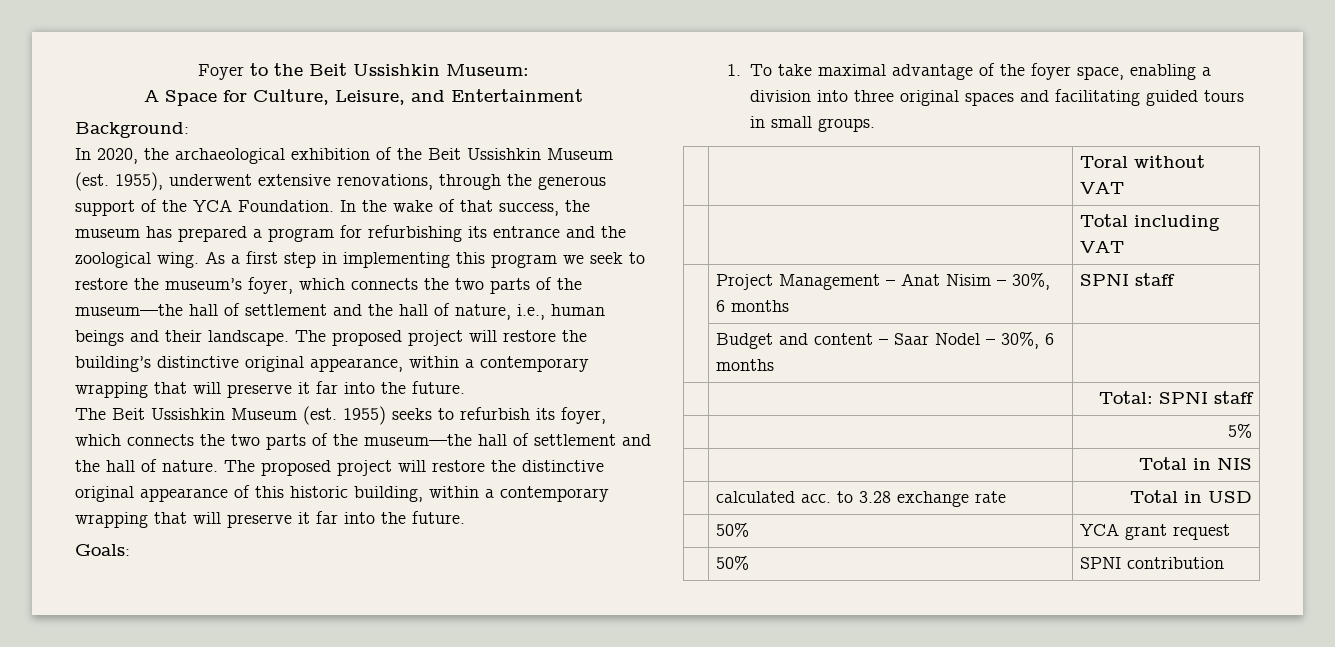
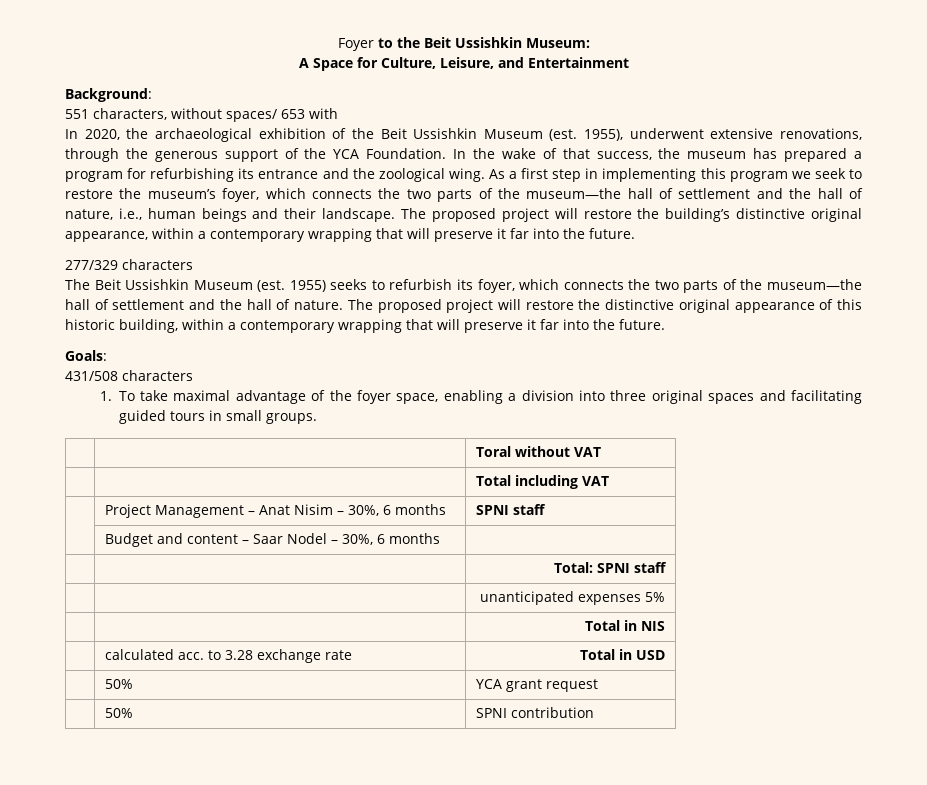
(189, 130) none -> [65,108,338,122] // 551 characters, without spaces/ 653 with
(465, 387) none -> [65,259,193,270] // 277/329 characters
(130, 550) none -> [65,370,193,381] // 431/508 characters
(1254, 397) none -> [479,591,641,605] unanticipated expenses

